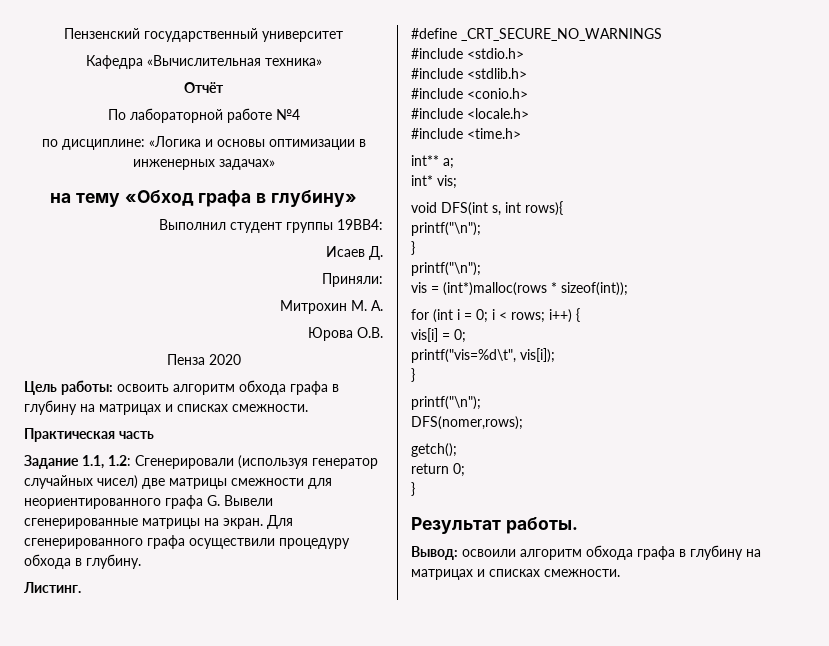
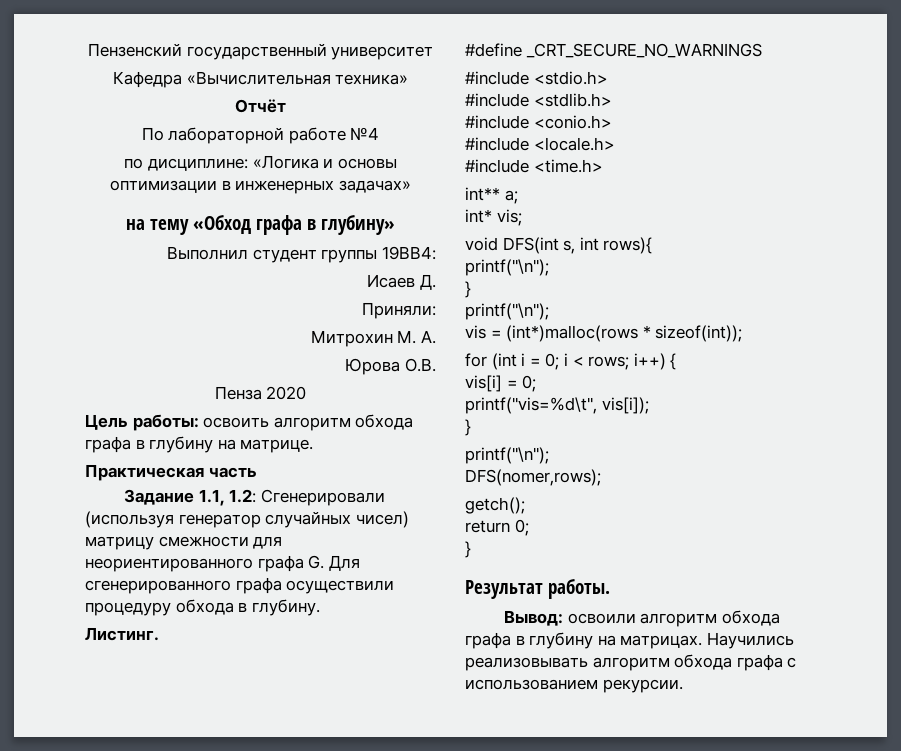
[99,404,308,415] матрицах и списках смежности. -> [240,439,314,453] матрице.
[142,478,227,489] две матрицы -> [85,536,154,550] матрицу
[224,495,273,506] [24,518,263,529] Вывели сгенерированные матрицы на экран. -> (325, 562) none
[411,569,620,580] матрицах и списках смежности. -> [620,632,794,649] [465,654,797,671] [465,679,683,693] матрицах. Научились реализовывать алгоритм обхода графа с использованием рекурсии.

